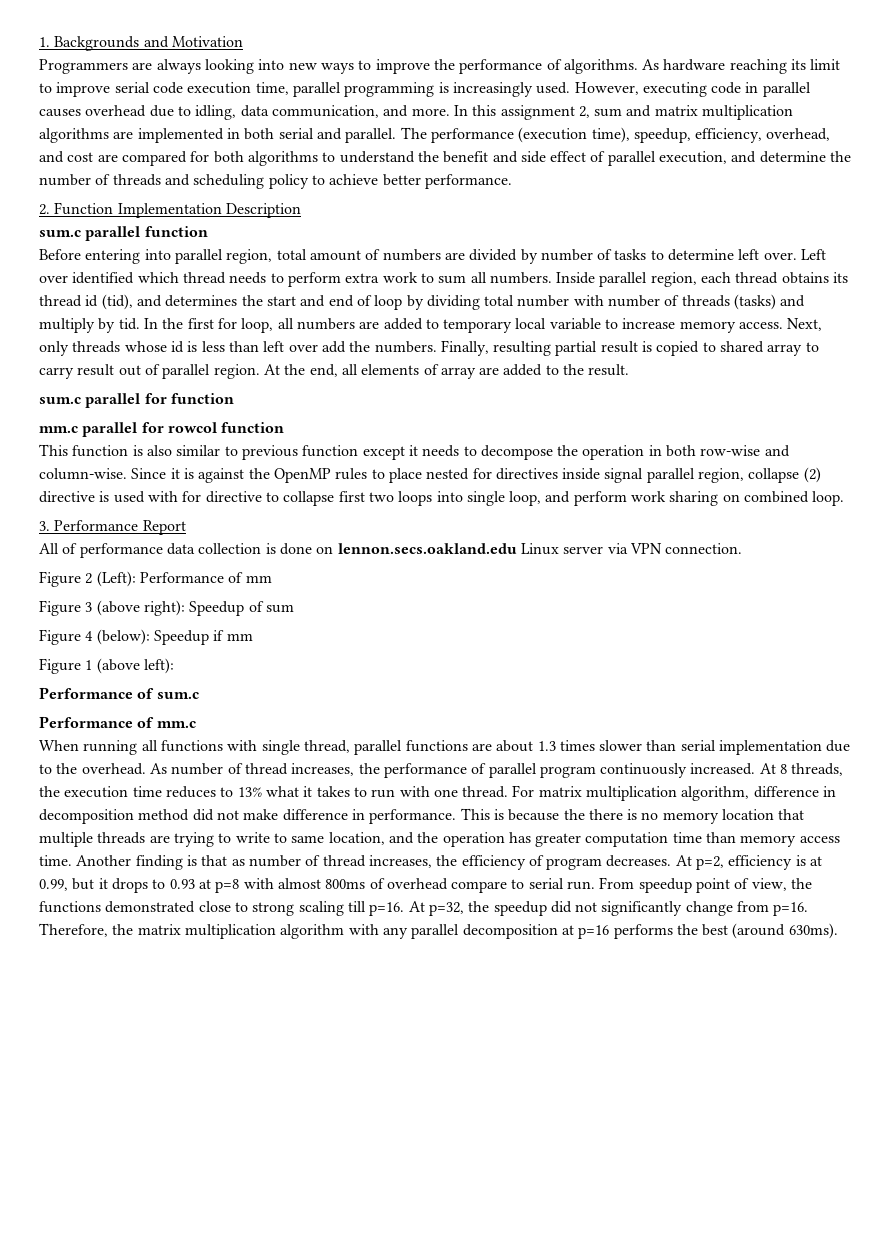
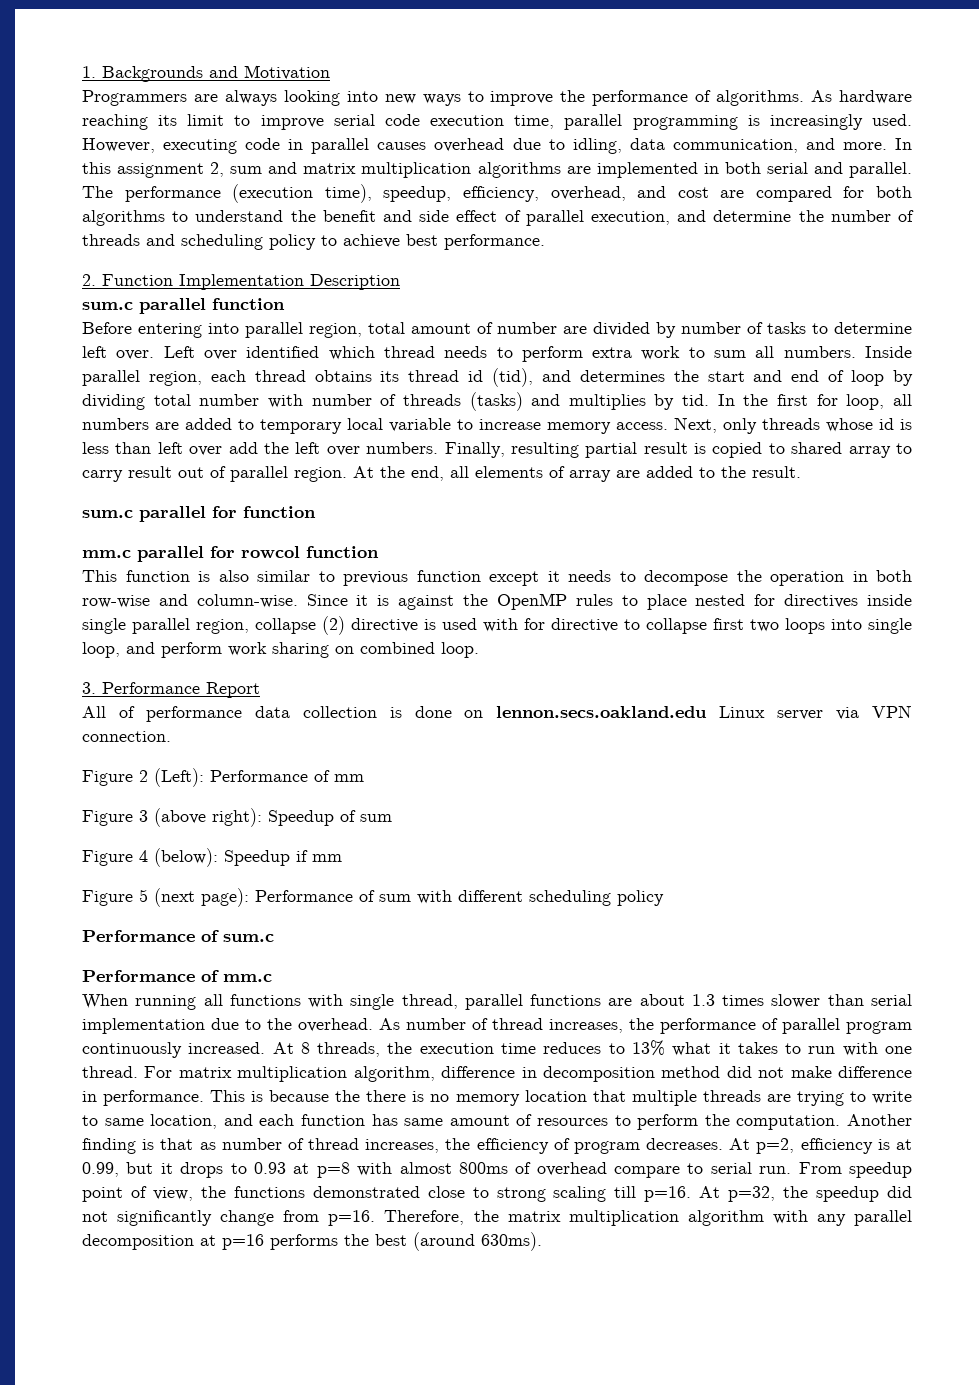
[382,174,421,186] better -> [406,234,438,246] best
[382,249,441,261] numbers -> [497,322,557,334] number
[39,318,95,333] multiply -> [568,394,646,410] multiplies
(371, 346) none -> [295,442,360,456] left over
[604,468,644,483] signal -> [82,618,126,634] single
[85,658,174,674] 1 (above left): -> [139,888,664,907] 5 (next page): Performance of sum with different scheduling policy
[417,832,840,847] [39,855,72,866] the operation has greater computation time than memory access time. -> [259,1114,841,1130] each function has same amount of resources to perform the computation.

